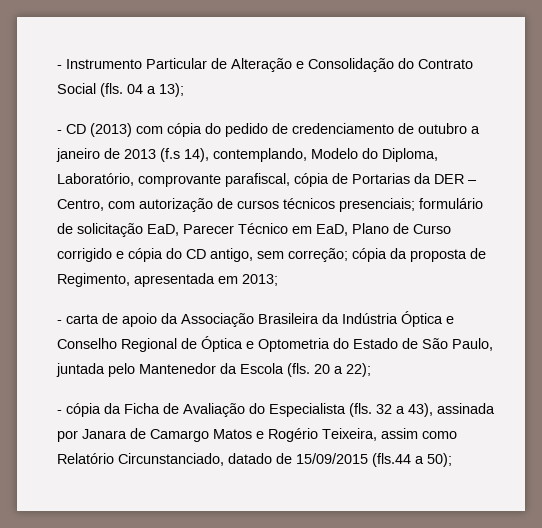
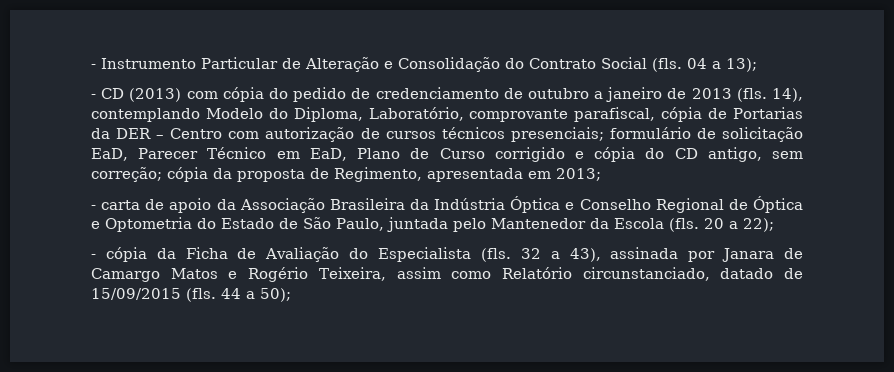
[160,148,307,162] (f.s 14), contemplando, -> [736,88,803,102] [91,108,200,122] (fls. 14), contemplando
[57,199,104,211] Centro, -> [170,128,223,139] Centro
[118,453,224,466] Circunstanciado, -> [582,267,710,281] circunstanciado,
[372,453,411,467] (fls.44 -> [186,288,241,302] (fls. 44

